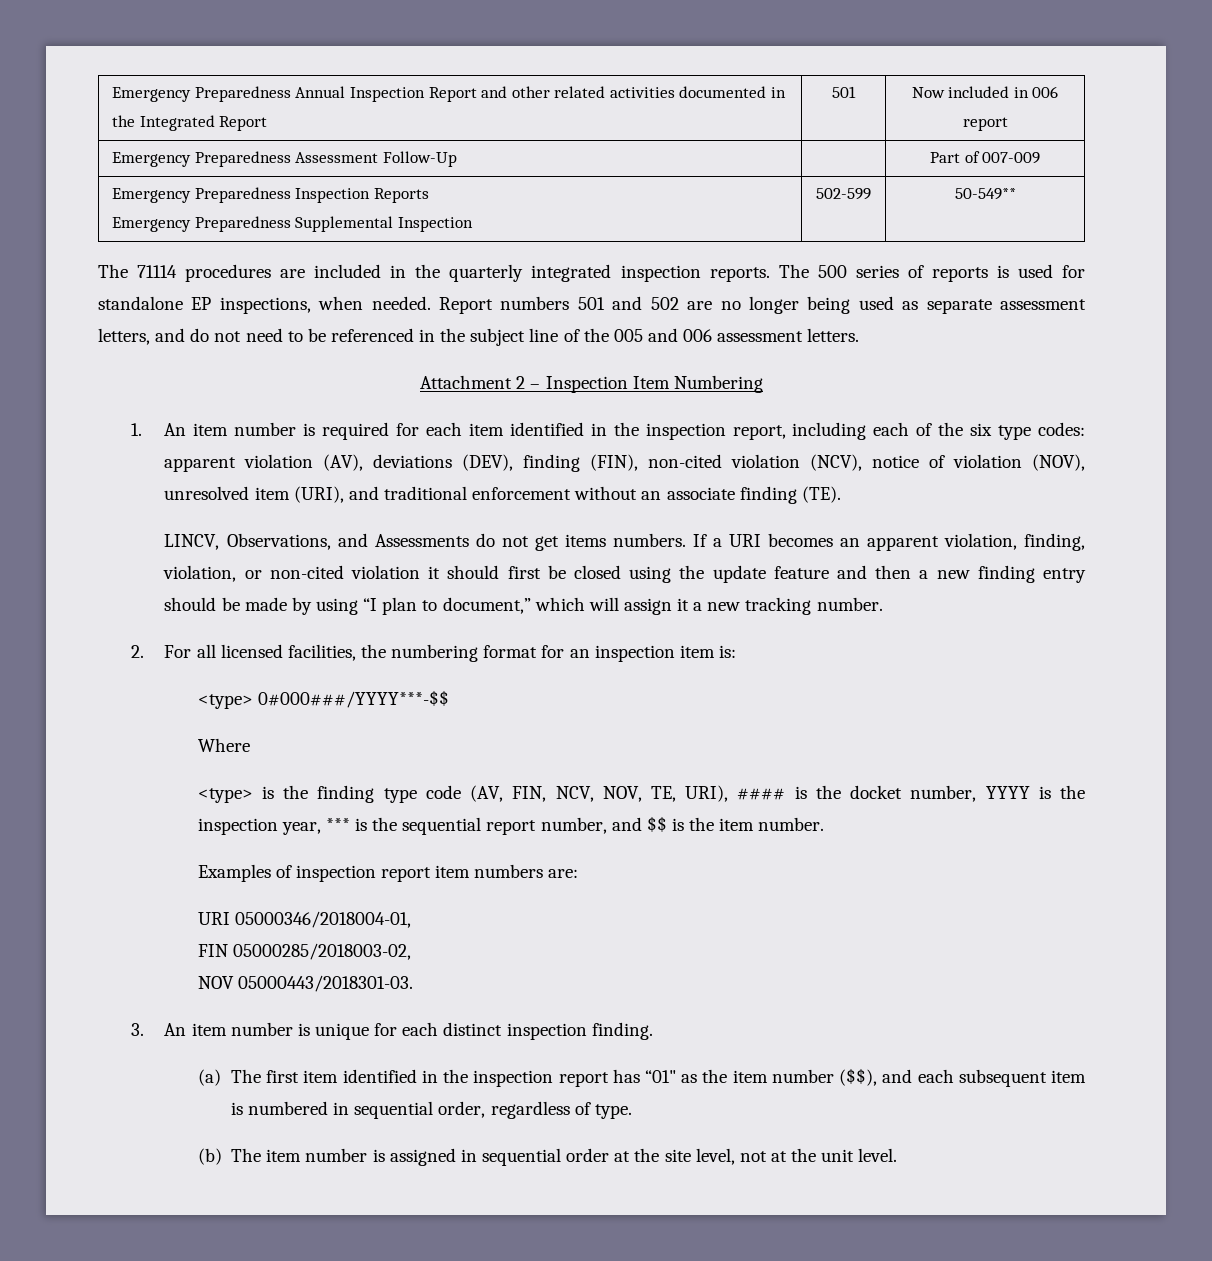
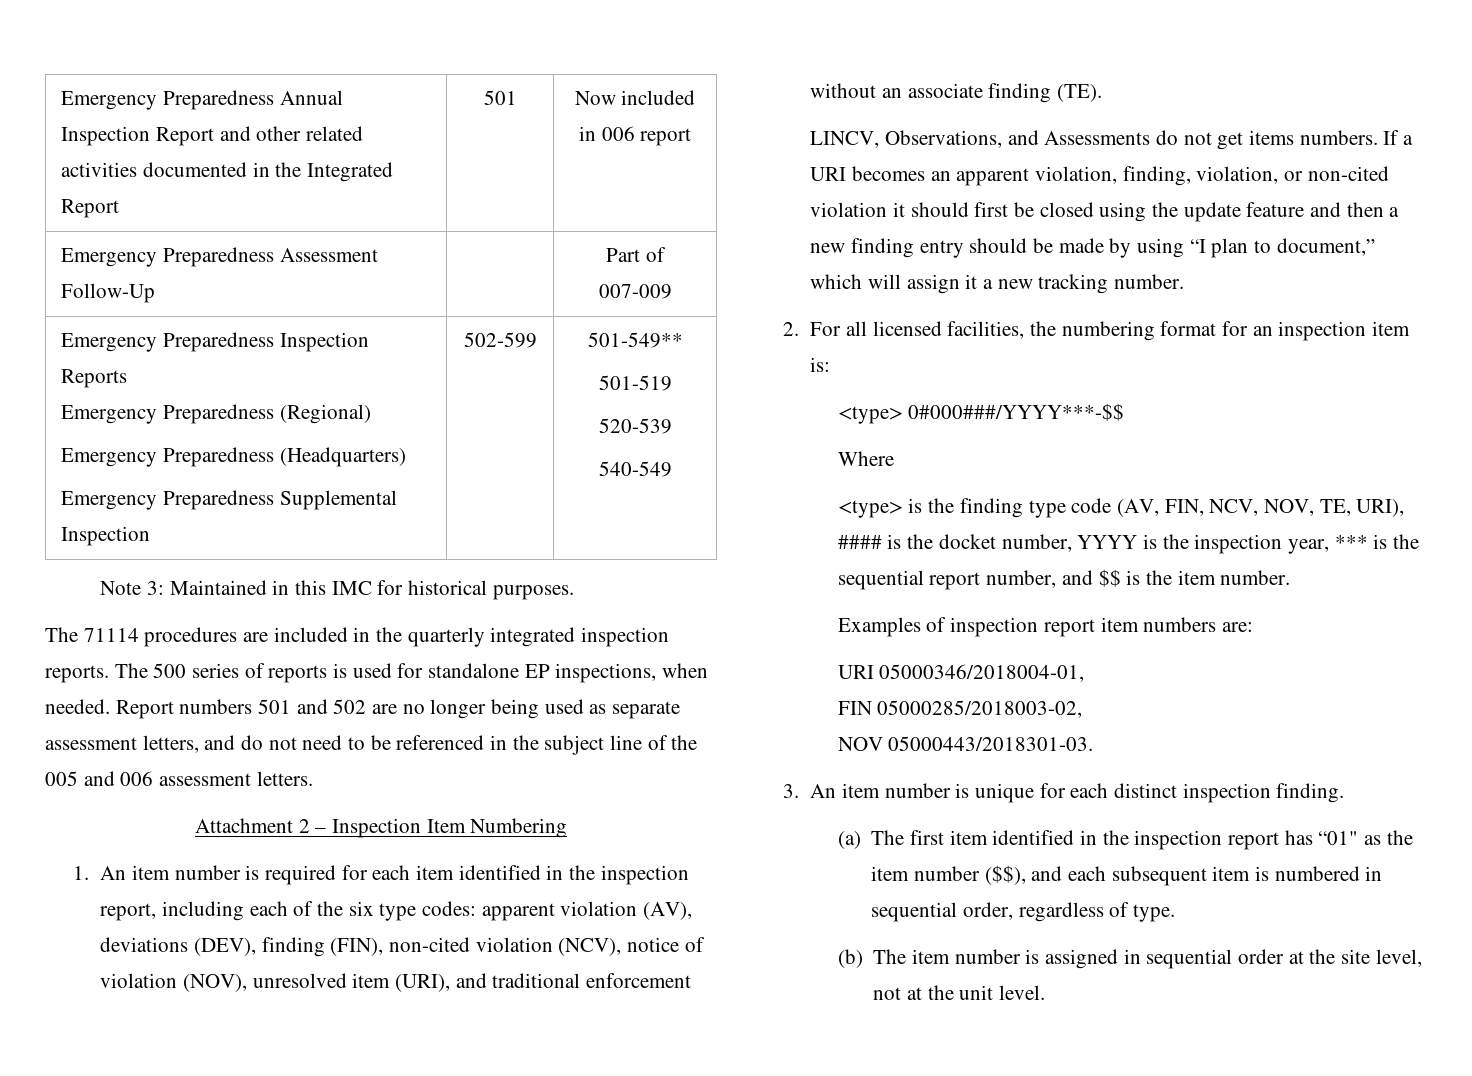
(429, 195) none -> [61,404,371,424] [61,447,406,467] // Emergency Preparedness (Regional) // Emergency Preparedness (Headquarters)
[954,188,1016,200] 50-549** -> [587,332,683,348] [598,375,672,391] [598,418,672,434] [598,461,672,477] [100,580,574,600] 501-549** // 501-519 // 520-539 // 540-549 // Note 3: Maintained in this IMC for historical purposes.

